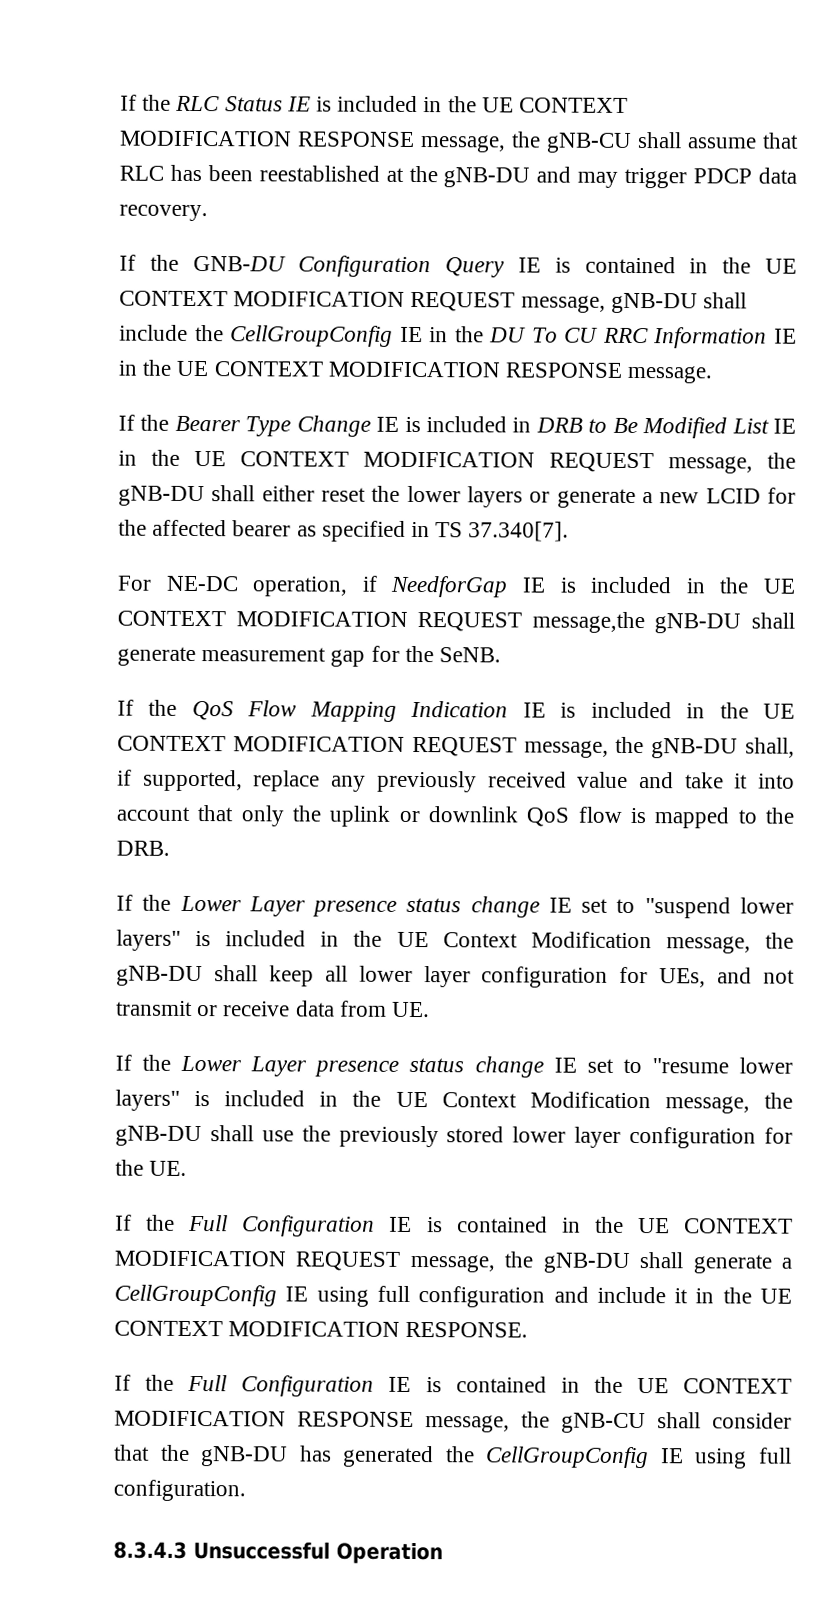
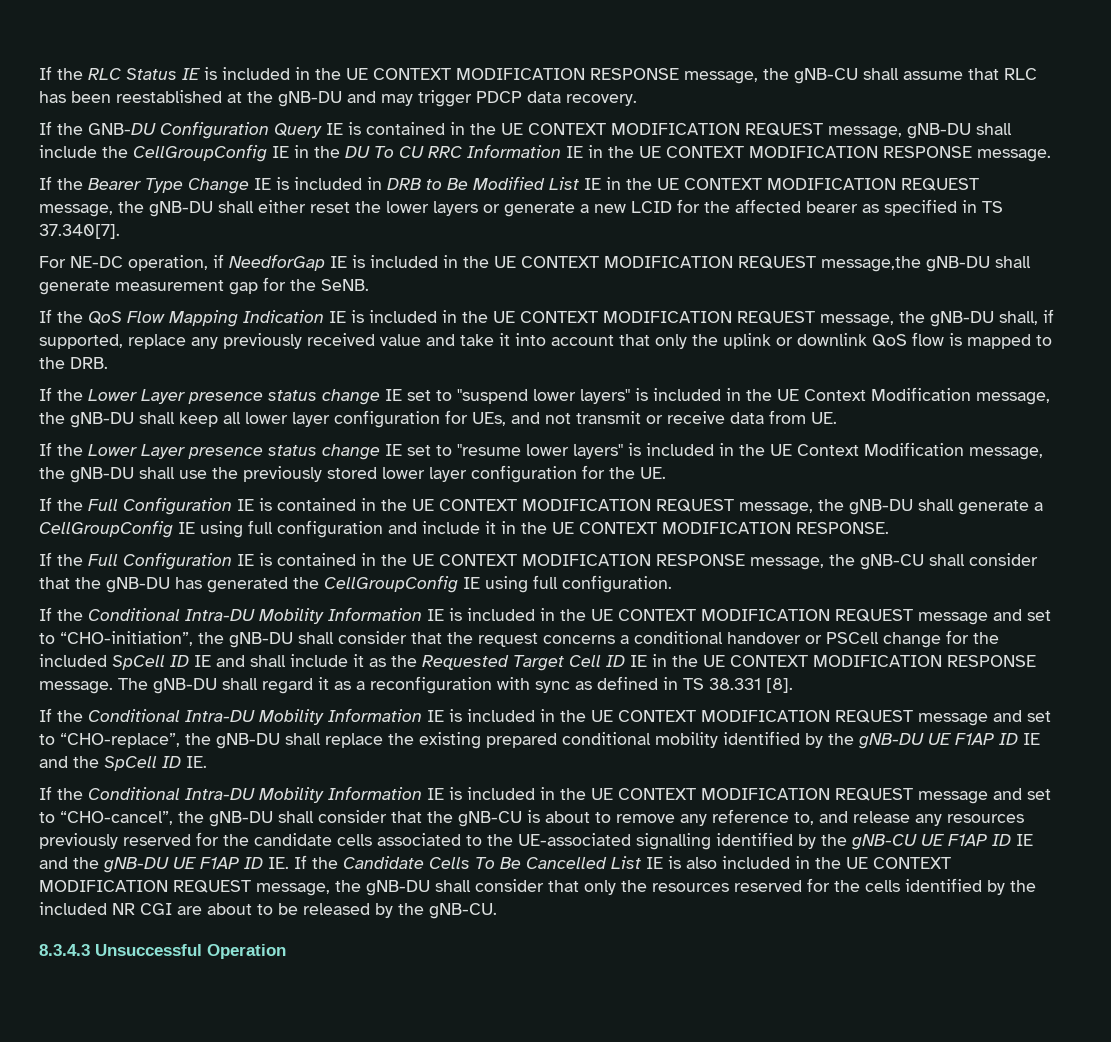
(246, 1490) none -> [39,607,1051,625] [39,630,999,648] [39,654,1036,671] [39,676,793,694] [39,708,1051,726] [39,731,1040,749] [39,756,207,771] [39,786,1051,804] [39,809,1024,827] [39,832,1033,850] [39,855,951,873] [39,878,1036,896] [39,902,497,919] // If the Conditional Intra-DU Mobility Information IE is included in the UE CONTEXT MODIFICATION REQUEST message and set to “CHO-initiation”, the gNB-DU shall consider that the request concerns a conditional handover or PSCell change for the included SpCell ID IE and shall include it as the Requested Target Cell ID IE in the UE CONTEXT MODIFICATION RESPONSE message. The gNB-DU shall regard it as a reconfiguration with sync as defined in TS 38.331 [8]. // If the Conditional Intra-DU Mobility Information IE is included in the UE CONTEXT MODIFICATION REQUEST message and set to “CHO-replace”, the gNB-DU shall replace the existing prepared conditional mobility identified by the gNB-DU UE F1AP ID IE and the SpCell ID IE. // If the Conditional Intra-DU Mobility Information IE is included in the UE CONTEXT MODIFICATION REQUEST message and set to “CHO-cancel”, the gNB-DU shall consider that the gNB-CU is about to remove any reference to, and release any resources previously reserved for the candidate cells associated to the UE-associated signalling identified by the gNB-CU UE F1AP ID IE and the gNB-DU UE F1AP ID IE. If the Candidate Cells To Be Cancelled List IE is also included in the UE CONTEXT MODIFICATION REQUEST message, the gNB-DU shall consider that only the resources reserved for the cells identified by the included NR CGI are about to be released by the gNB-CU.

